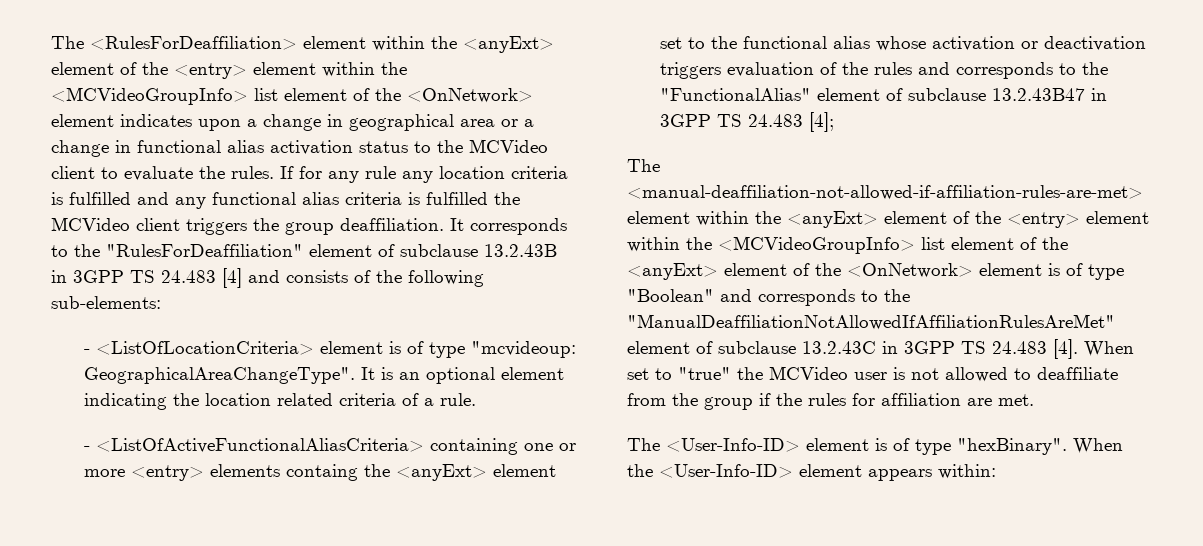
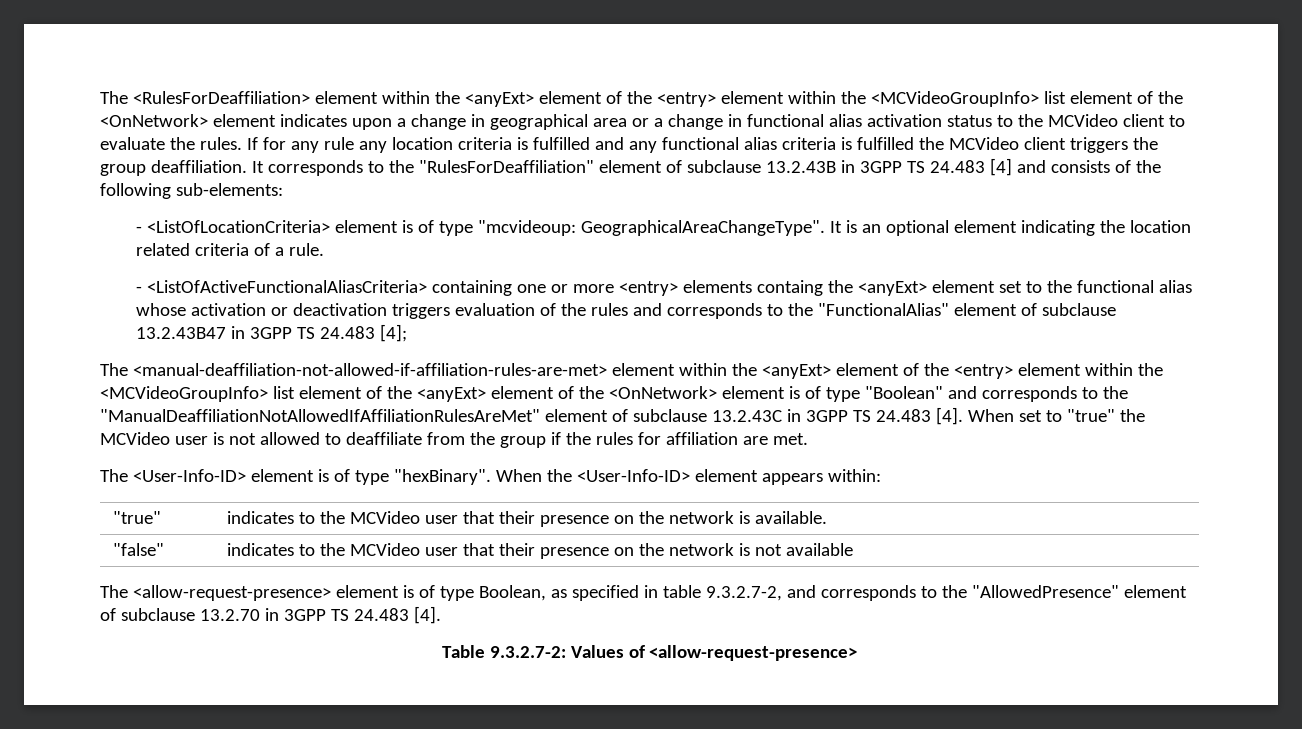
(996, 471) none -> [113,511,162,524] [227,511,827,527] [113,543,165,556] [227,543,853,559] [100,585,1187,601] [100,606,441,624] [441,645,858,661] // "true" | indicates to the MCVideo user that their presence on the network is available. // "false" | indicates to the MCVideo user that their presence on the network is not available // The <allow-request-presence> element is of type Boolean, as specified in table 9.3.2.7-2, and corresponds to the "AllowedPresence" element of subclause 13.2.70 in 3GPP TS 24.483 [4]. // Table 9.3.2.7-2: Values of <allow-request-presence>

